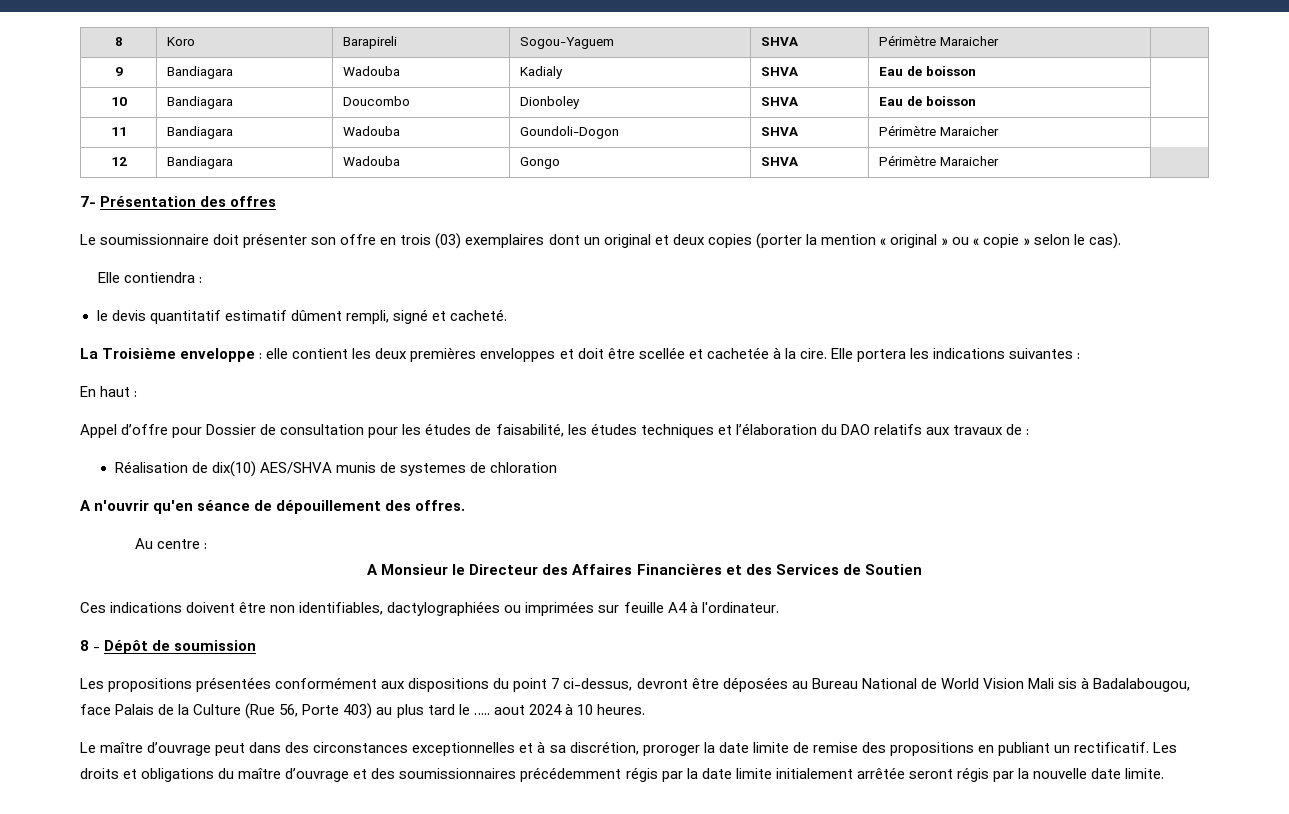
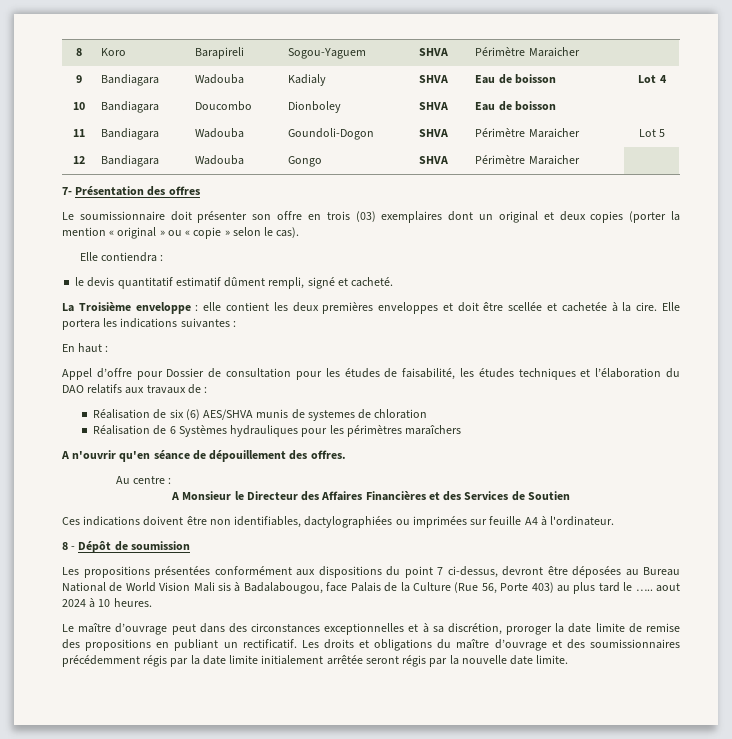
(976, 71) none -> [638,75,667,83] Lot 4
(999, 131) none -> [638,129,666,137] Lot 5
[211,461,256,477] dix(10) -> [169,409,200,420] six (6)
(558, 467) none -> [93,425,462,437] // Réalisation de 6 Systèmes hydrauliques pour les périmètres maraîchers

